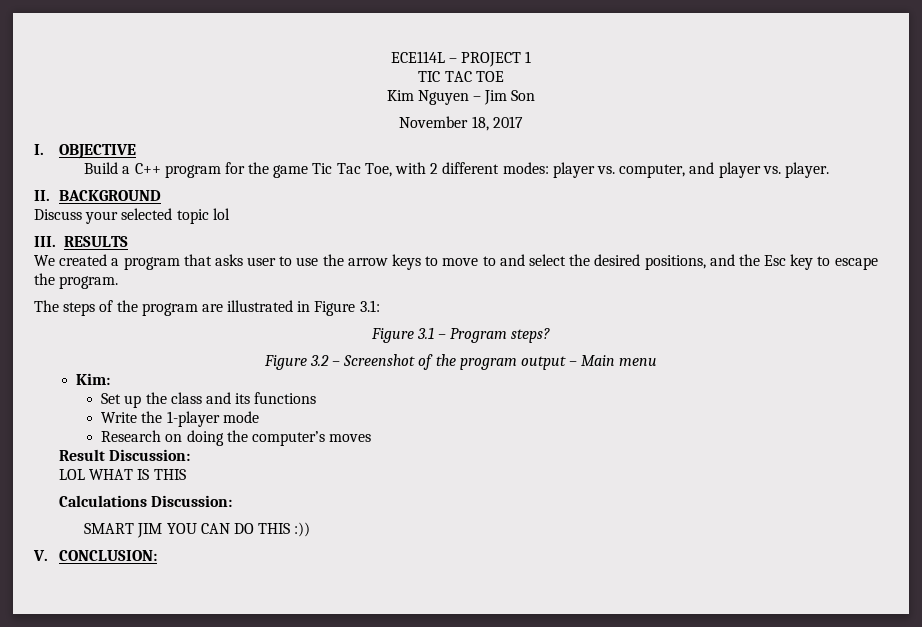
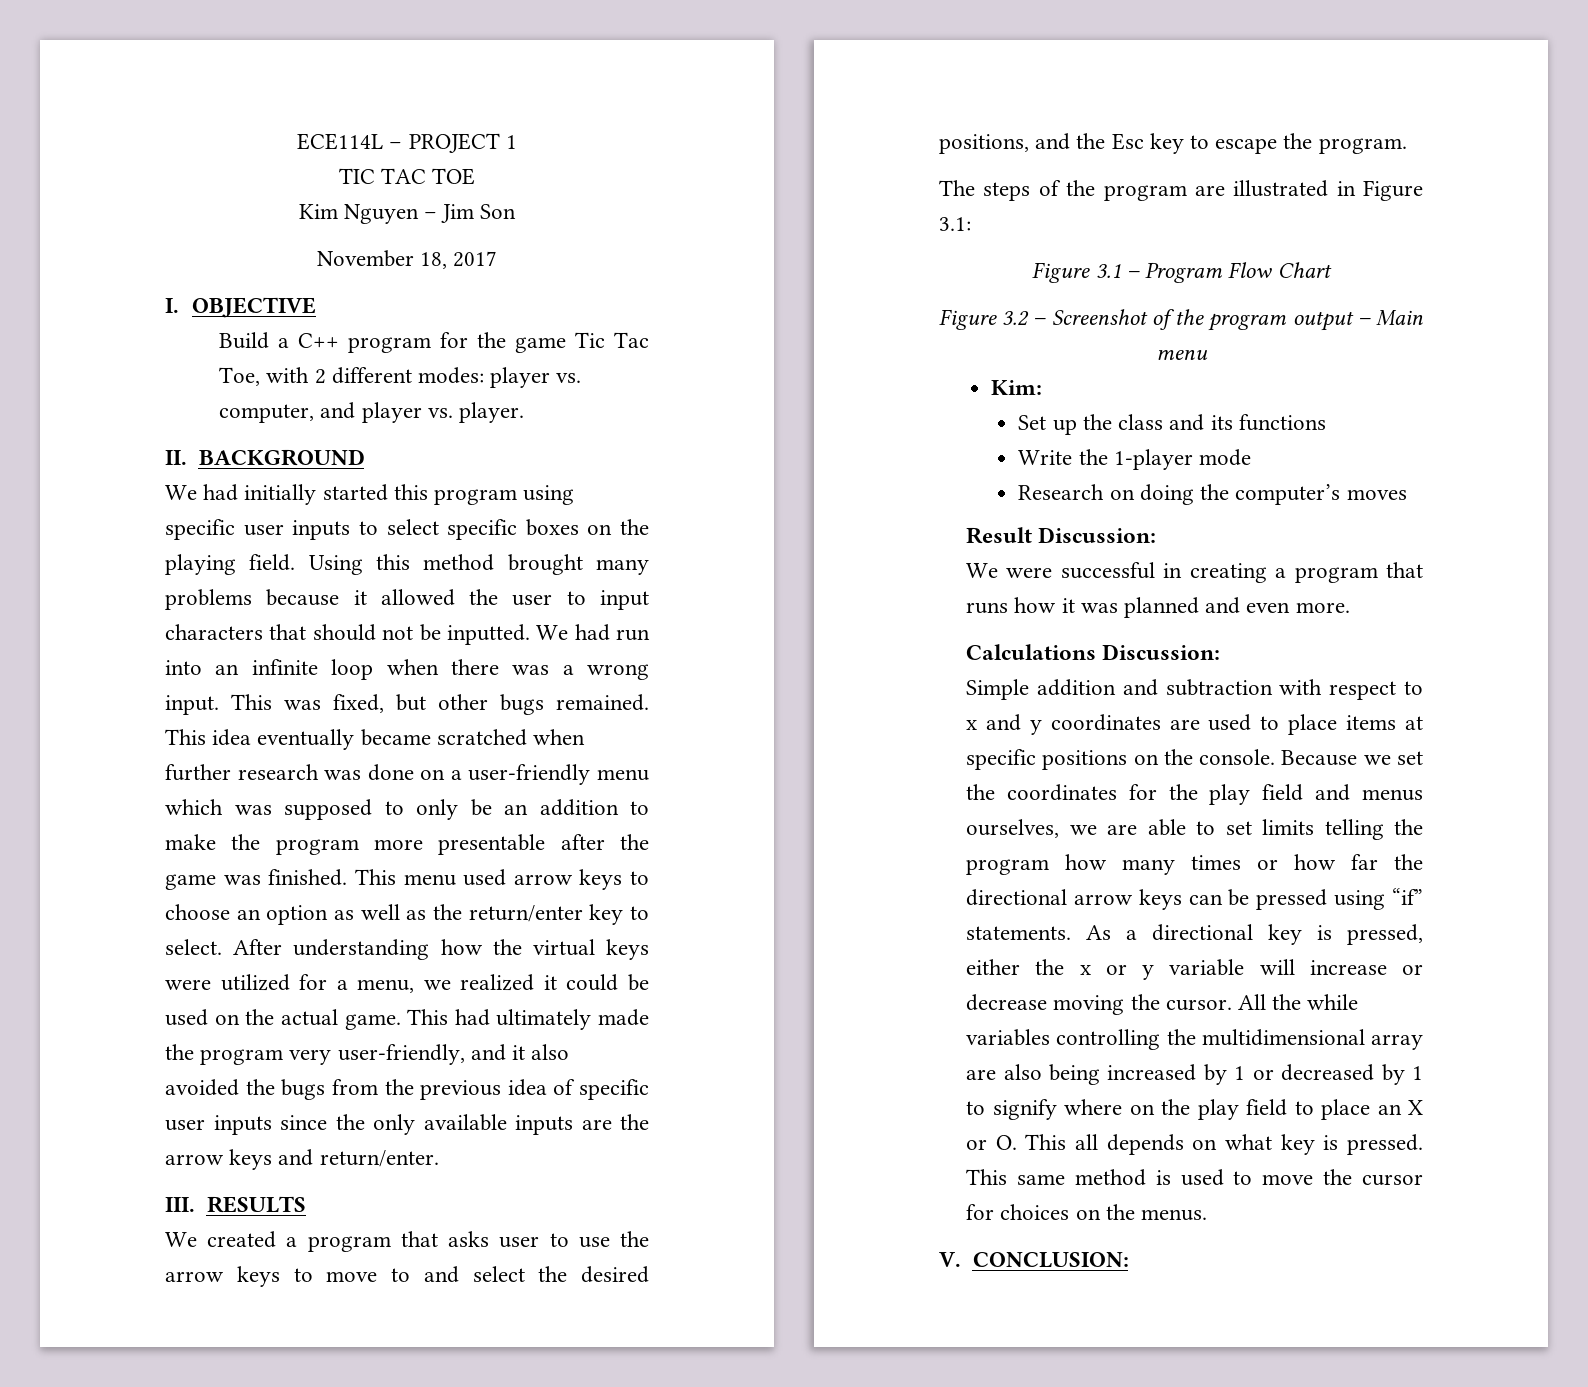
[34,208,230,224] Discuss your selected topic lol -> [165,484,575,505] [165,519,649,540] [165,554,649,575] [165,589,649,610] [165,624,650,645] [165,659,649,680] [165,694,649,715] [165,729,586,750] [165,764,649,785] [165,799,649,820] [165,834,649,855] [165,869,649,890] [165,904,649,925] [165,939,650,960] [165,974,649,993] [165,1009,649,1030] [165,1044,570,1065] [165,1079,649,1100] [165,1114,649,1135] [165,1149,439,1170] We had initially started this program using specific user inputs to select specific boxes on the playing field. Using this method brought many problems because it allowed the user to input characters that should not be inputted. We had run into an infinite loop when there was a wrong input. This was fixed, but other bugs remained. This idea eventually became scratched when further research was done on a user-friendly menu which was supposed to only be an addition to make the program more presentable after the game was finished. This menu used arrow keys to choose an option as well as the return/enter key to select. After understanding how the virtual keys were utilized for a menu, we realized it could be used on the actual game. This had ultimately made the program very user-friendly, and it also avoided the bugs from the previous idea of specific user inputs since the only available inputs are the arrow keys and return/enter.
[511,328,551,343] steps? -> [1228,262,1332,278] Flow Chart
[59,469,186,480] [59,495,233,507] [84,522,311,538] LOL WHAT IS THIS // Calculations Discussion: // SMART JIM YOU CAN DO THIS :)) -> [966,562,1423,583] [966,597,1350,618] [966,644,1221,660] [966,679,1423,700] [966,714,1423,735] [966,749,1423,770] [966,784,1423,805] [966,819,1423,840] [966,854,1423,875] [966,888,1423,910] [966,924,1423,945] [966,959,1423,980] [966,994,1359,1015] [966,1029,1423,1050] [966,1064,1423,1085] [966,1099,1423,1120] [966,1134,1423,1155] [966,1169,1423,1186] [966,1204,1207,1221] We were successful in creating a program that runs how it was planned and even more. // Calculations Discussion: // Simple addition and subtraction with respect to x and y coordinates are used to place items at specific positions on the console. Because we set the coordinates for the play field and menus ourselves, we are able to set limits telling the program how many times or how far the directional arrow keys can be pressed using “if” statements. As a directional key is pressed, either the x or y variable will increase or decrease moving the cursor. All the while variables controlling the multidimensional array are also being increased by 1 or decreased by 1 to signify where on the play field to place an X or O. This all depends on what key is pressed. This same method is used to move the cursor for choices on the menus.

